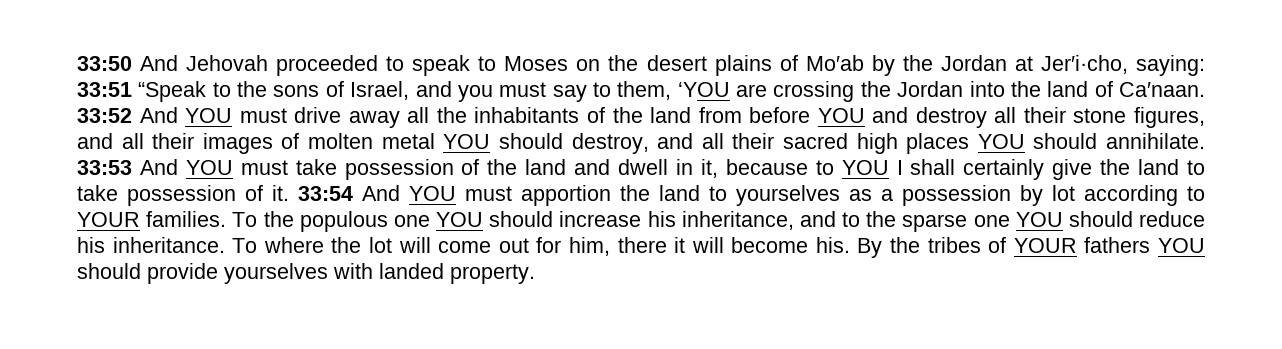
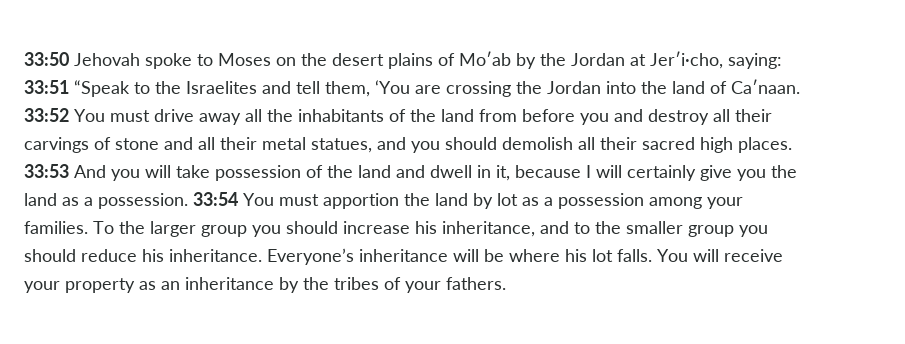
[140,55,471,76] And Jehovah proceeded to speak -> [74,53,192,69] Jehovah spoke
[273,81,730,102] sons of Israel, and you must say to them, ‘YOU -> [186,80,410,97] Israelites and tell them, ‘You
[139,107,233,123] And YOU -> [74,109,105,122] You
[817,108,865,123] YOU -> [580,113,609,125] you
[1073,107,1205,128] [77,133,1205,154] [77,159,288,175] stone figures, and all their images of molten metal YOU should destroy, and all their sacred high places YOU should annihilate. 33:53 And YOU must -> [24,137,792,153] [24,164,171,181] carvings of stone and all their metal statues, and you should demolish all their sacred high places. 33:53 And you will
[815,159,956,175] to YOU I shall -> [586,165,622,178] I will
[1100,159,1205,175] [77,185,456,206] the land to take possession of it. 33:54 And YOU -> [737,165,797,181] [24,192,274,209] you the land as a possession. 33:54 You
[709,185,840,206] to yourselves -> [473,193,518,209] by lot
[1020,185,1205,206] [77,211,483,232] by lot according to YOUR families. To the populous one YOU -> [649,197,743,209] [24,221,281,237] among your families. To the larger group you
[902,212,1063,232] sparse one YOU -> [626,221,768,237] smaller group you
[232,237,1205,258] [77,263,535,284] To where the lot will come out for him, there it will become his. By the tribes of YOUR fathers YOU should provide yourselves with landed property. -> [267,248,783,265] [24,277,506,293] Everyone’s inheritance will be where his lot falls. You will receive your property as an inheritance by the tribes of your fathers.

